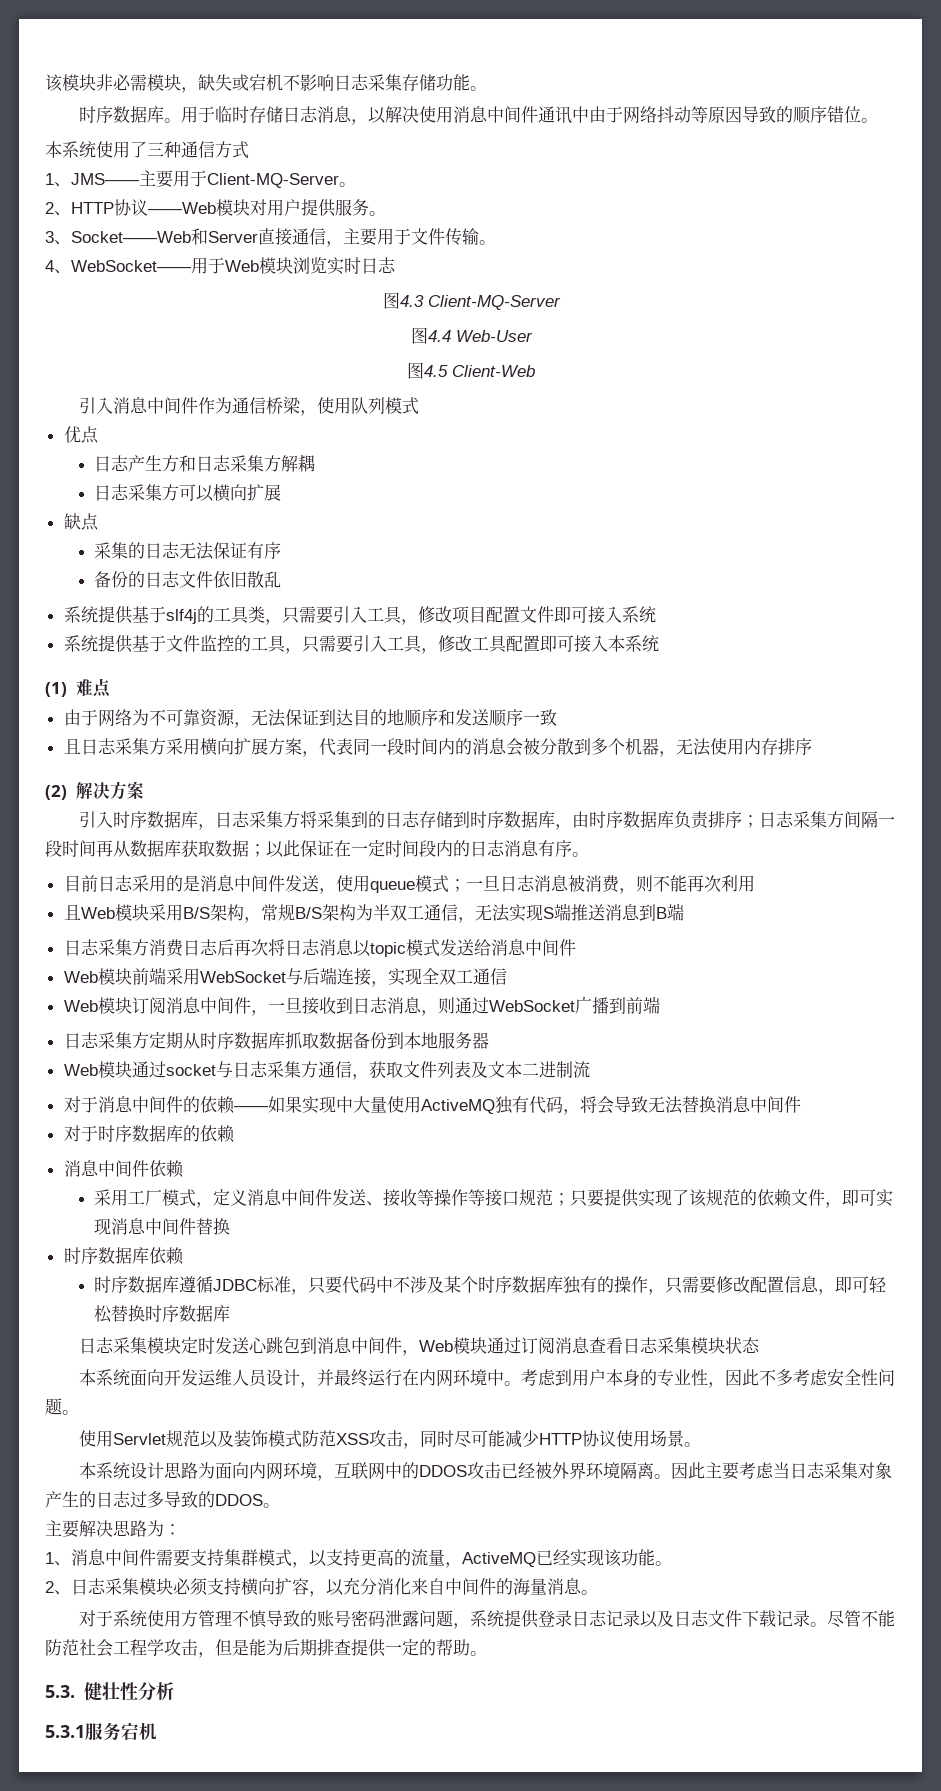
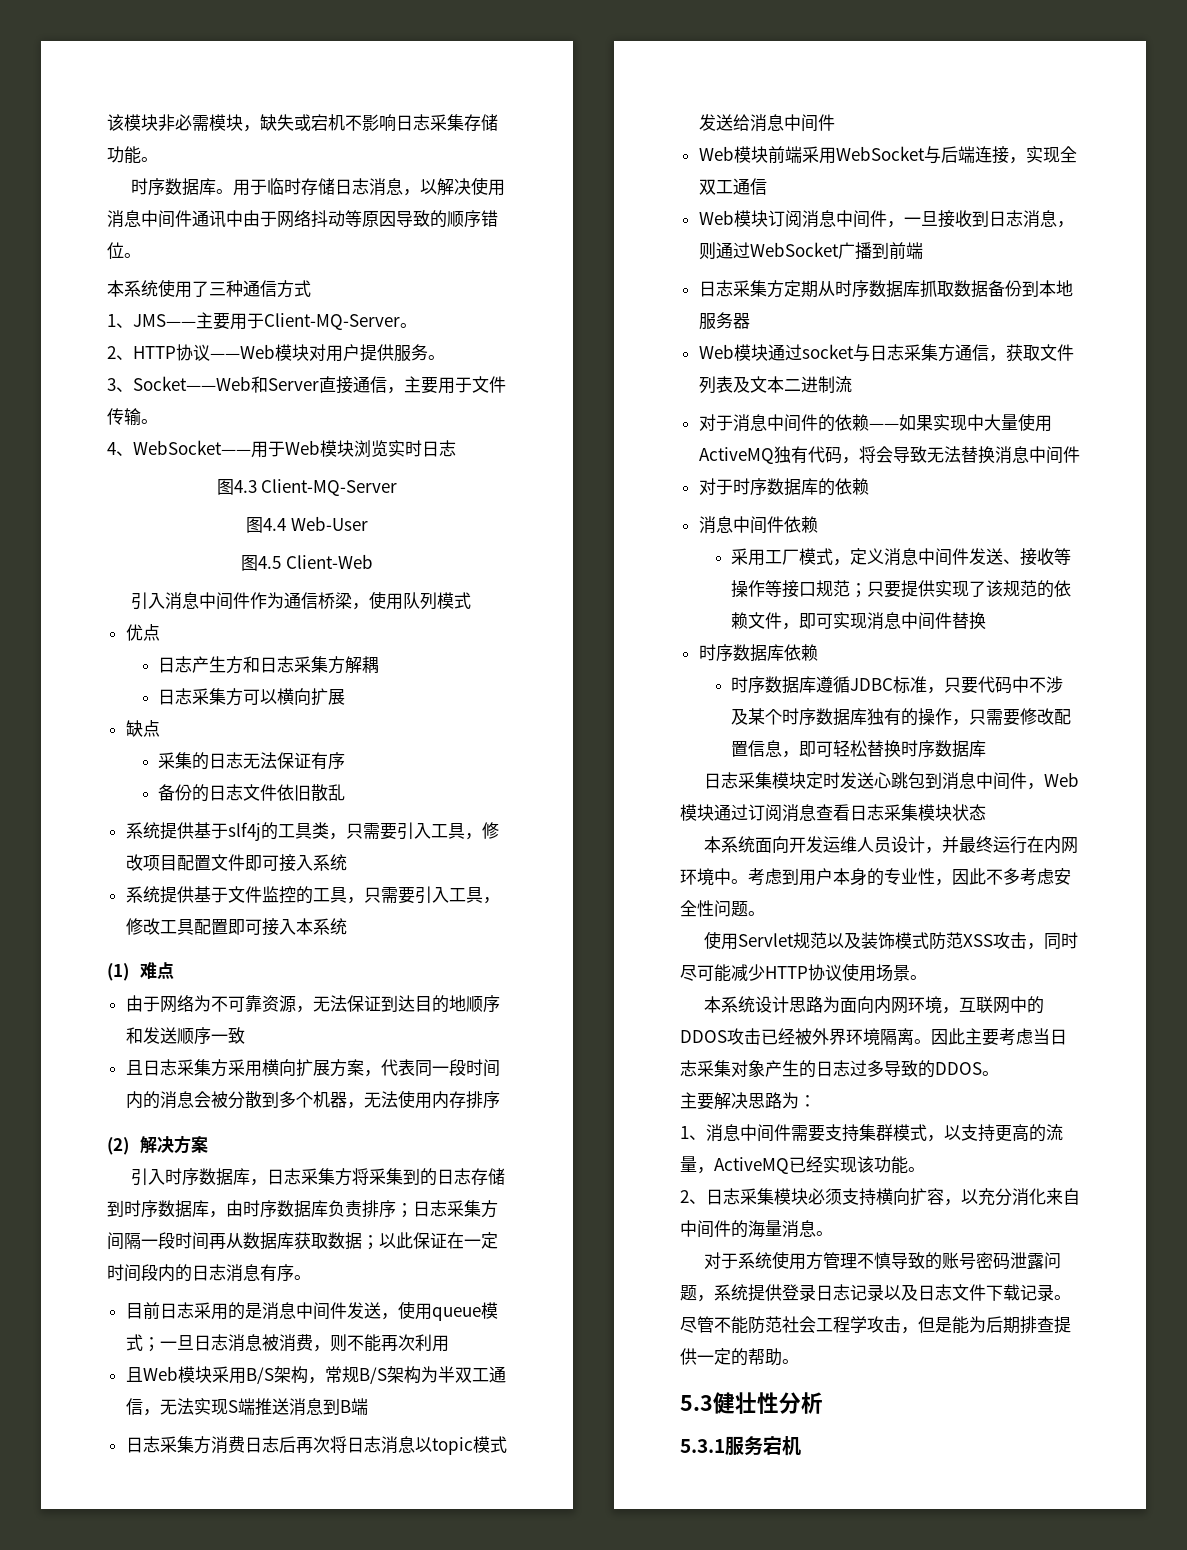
[45,1685,75,1698] 5.3. -> [680,1395,713,1411] 5.3

